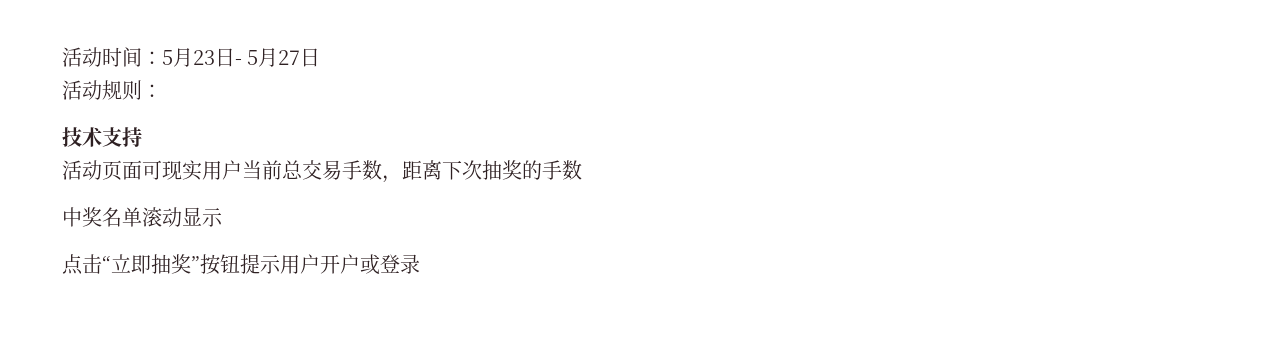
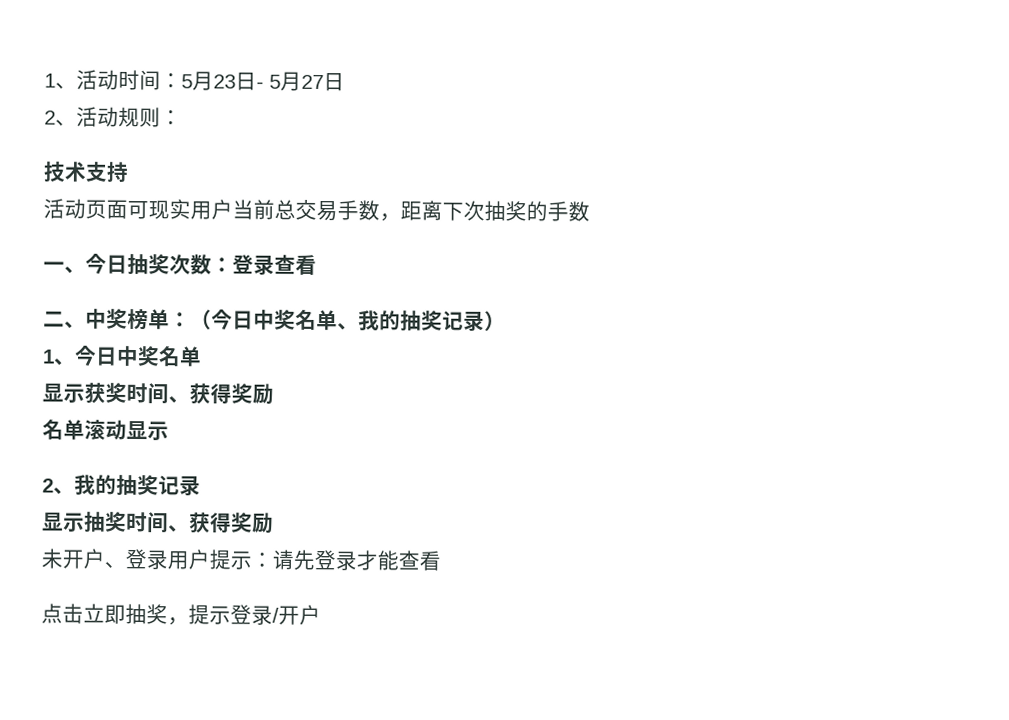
(62, 57) none -> [44,73,77,89] 1、
(321, 57) none -> [44,110,77,126] 2、
[62,207,223,227] 中奖名单滚动显示 -> [43,253,317,276] [43,308,506,332] [42,345,202,367] [42,382,274,405] [42,419,169,441] [42,474,201,497] [42,511,274,534] [41,548,441,571] 一、今日抽奖次数：登录查看 // 二、中奖榜单：（今日中奖名单、我的抽奖记录） // 1、今日中奖名单 // 显示获奖时间、获得奖励 // 名单滚动显示 // 2、我的抽奖记录 // 显示抽奖时间、获得奖励 // 未开户、登录用户提示：请先登录才能查看
[102,256,111,272] “ -> (84, 613) none
[191,254,420,275] ”按钮提示用户开户或登录 -> [167,604,321,626] ，提示登录/开户

